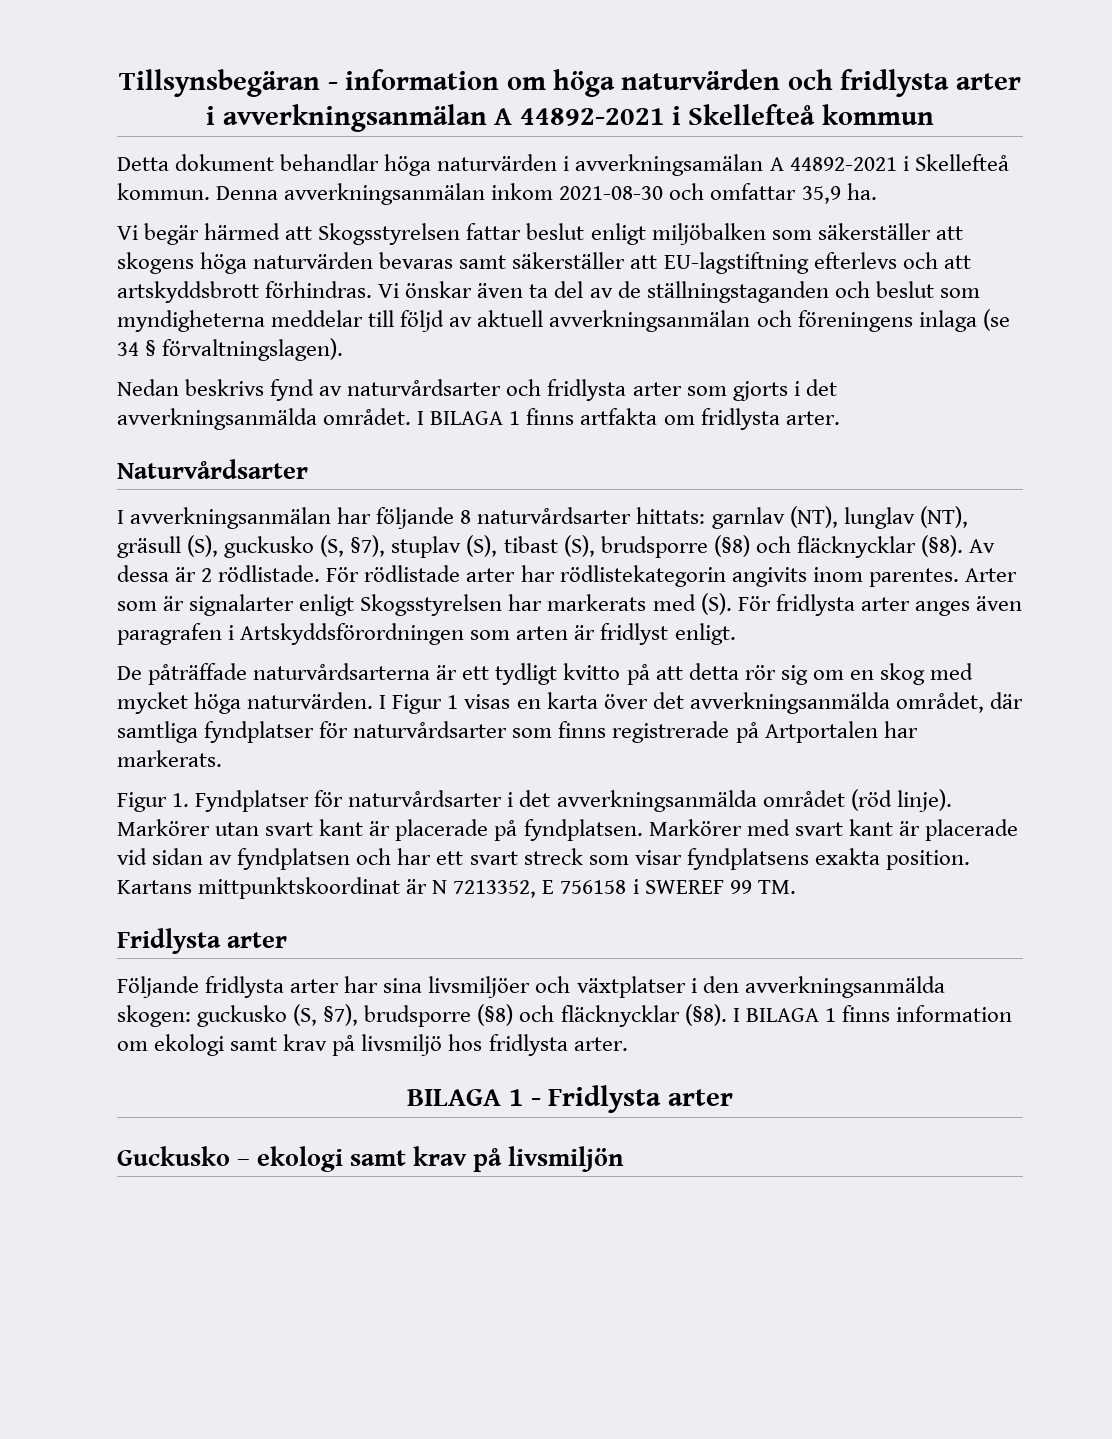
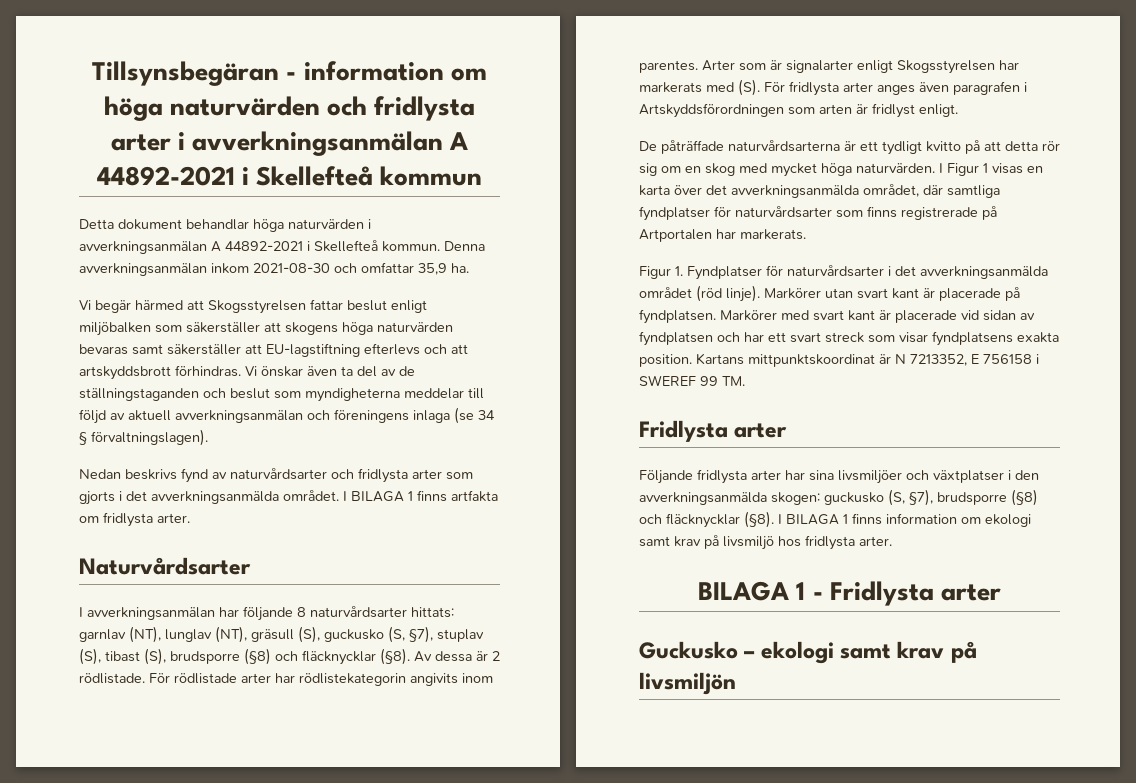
[575,154,764,176] avverkningsamälan -> [79,241,207,254] avverkningsanmälan

